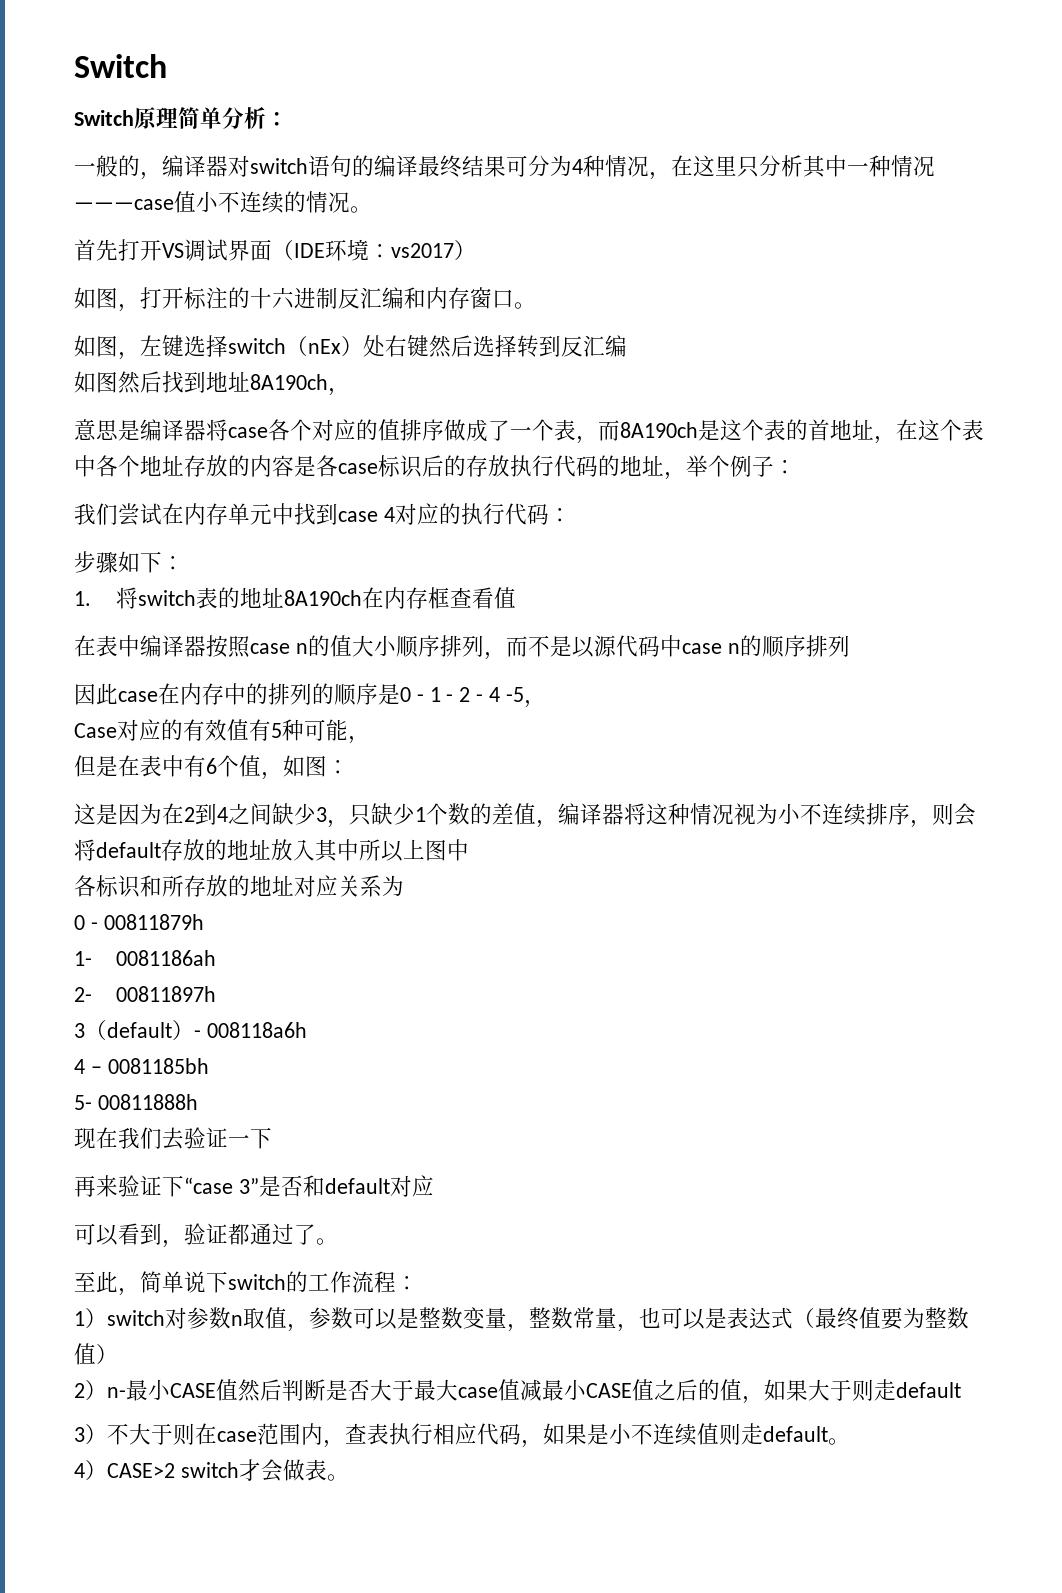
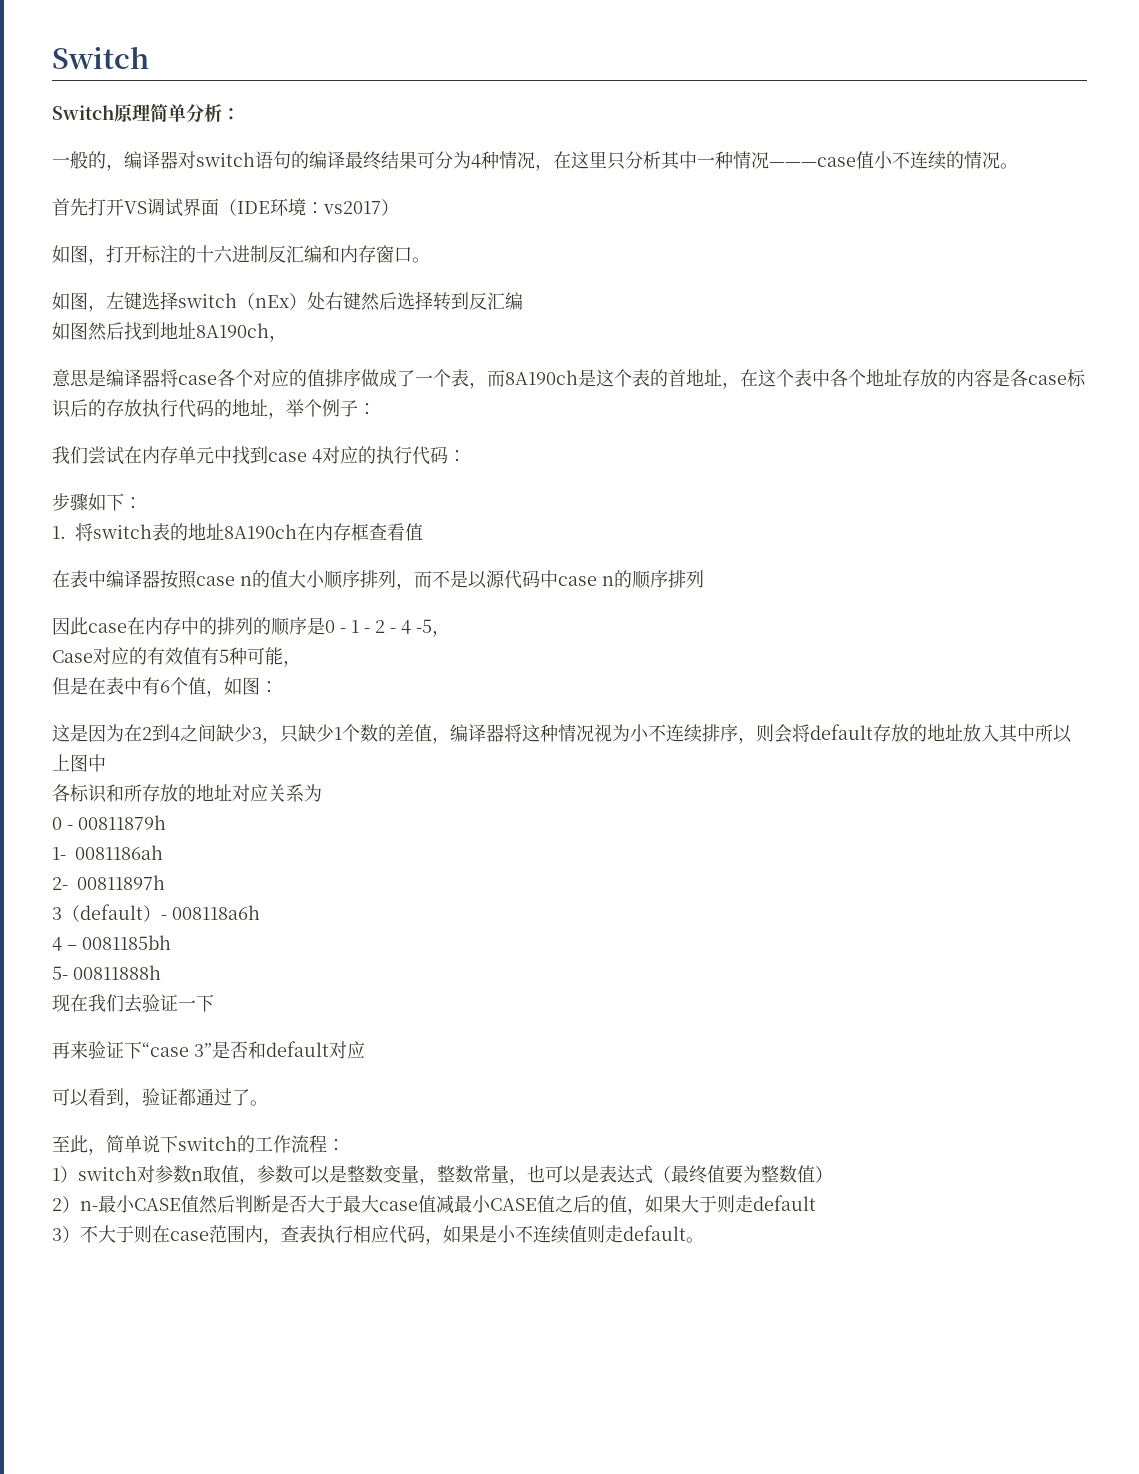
[74,1459,349,1482] // 4）CASE>2 switch才会做表。 -> (704, 1240) none

